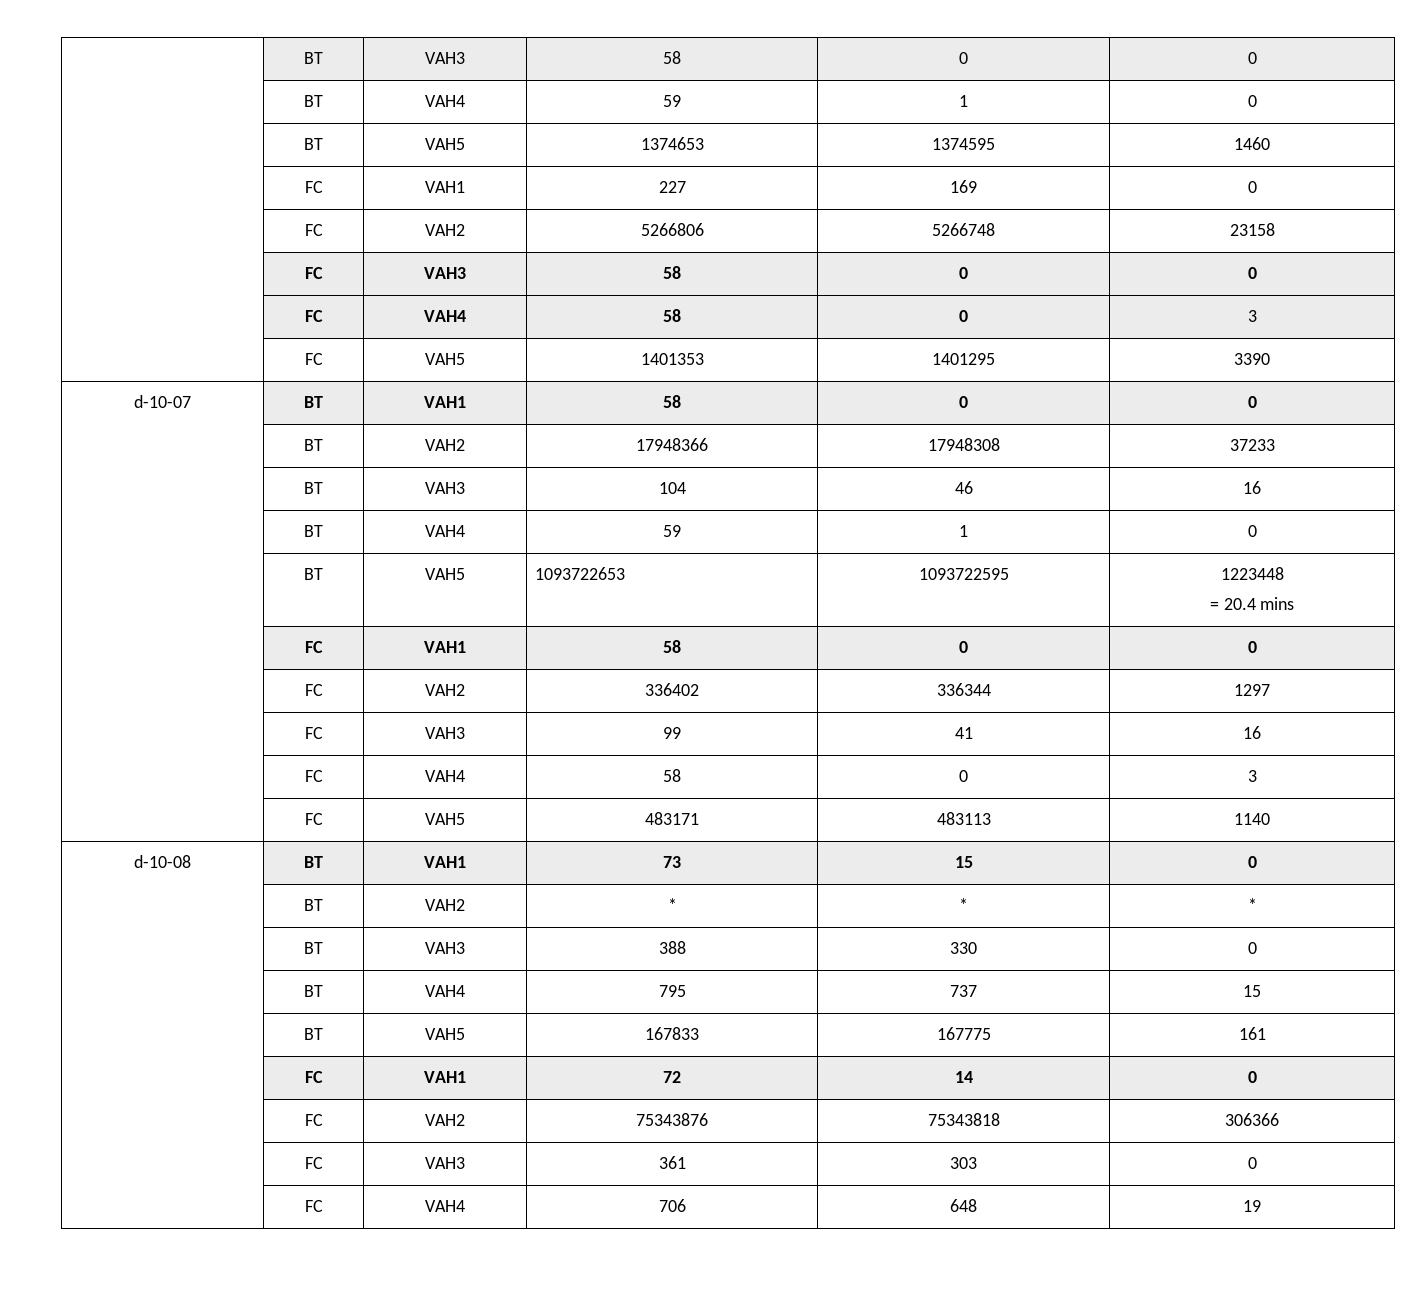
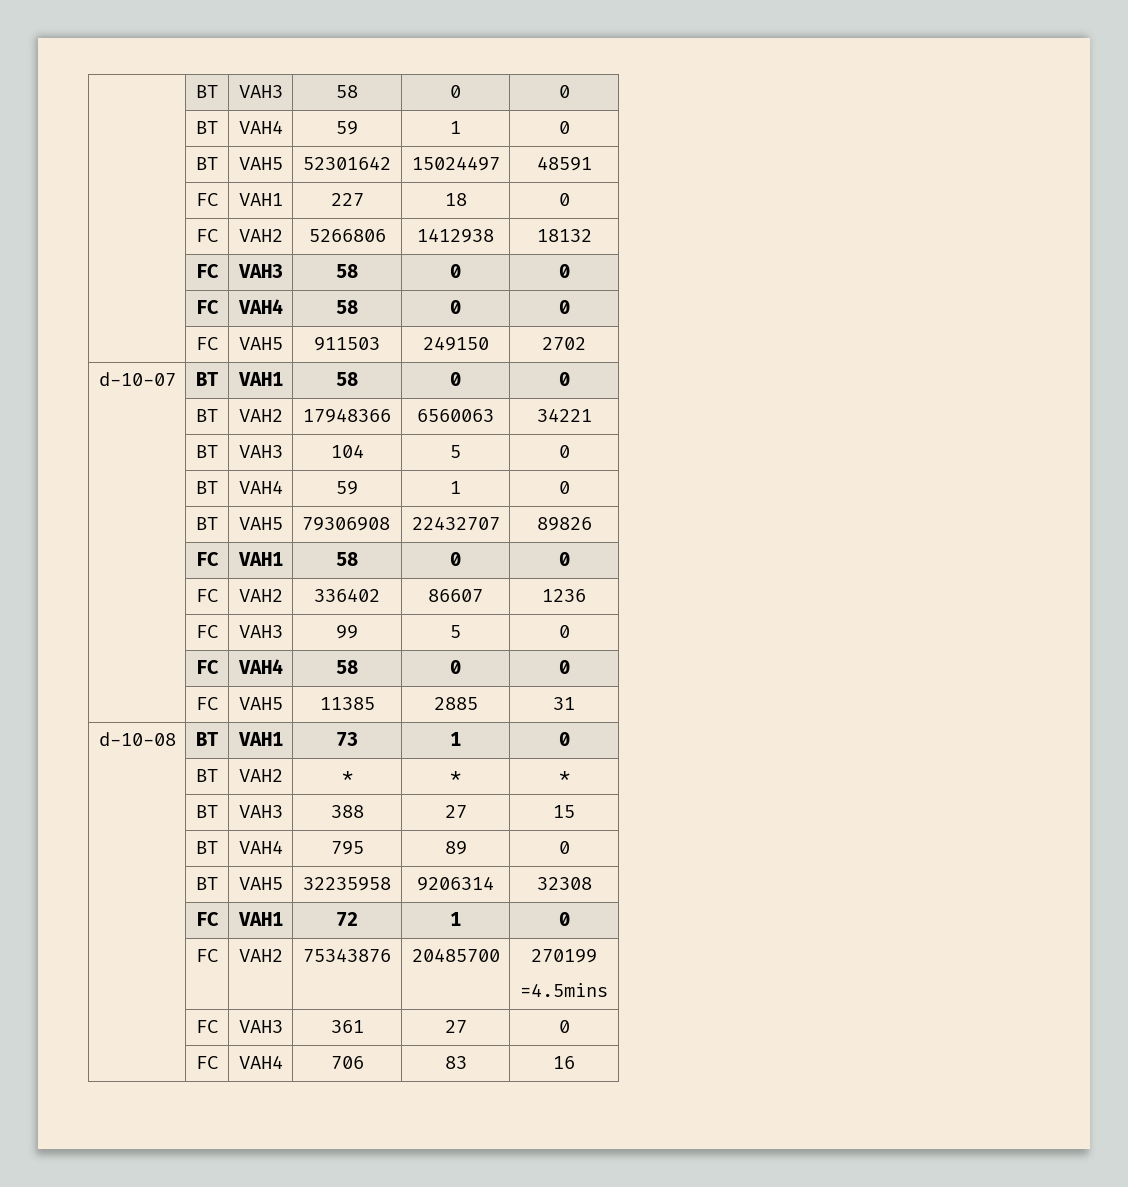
[640,137,704,150] [932,138,995,150] [1234,137,1270,150] 1374653 | 1374595 | 1460 -> [303,156,391,170] [411,156,500,171] [536,156,592,171] 52301642 | 15024497 | 48591
[950,180,977,193] 169 -> [444,193,467,206] 18
[932,223,995,236] [1229,223,1275,236] 5266748 | 23158 -> [417,228,494,243] [536,229,592,242] 1412938 | 18132
[1247,310,1257,322] [304,353,323,365] [424,353,465,365] [640,353,704,365] [932,353,995,365] [1234,353,1270,365] 3 // | FC | VAH5 | 1401353 | 1401295 | 3390 -> [558,300,570,314] [196,337,218,350] [238,337,283,350] [314,337,380,351] [422,336,489,351] [542,337,586,350] 0 // | FC | VAH5 | 911503 | 249150 | 2702
[927,438,1000,451] [1229,439,1275,451] 17948308 | 37233 -> [417,409,494,422] [536,408,592,422] 6560063 | 34221
[954,481,973,494] [1243,481,1261,494] [304,525,323,537] [424,525,465,537] [663,525,681,537] [959,525,968,537] [1247,525,1257,537] [304,568,323,580] [424,568,465,580] [534,567,625,580] [918,568,1009,580] [1220,567,1284,580] [1209,597,1295,610] 46 | 16 // | BT | VAH4 | 59 | 1 | 0 // | BT | VAH5 | 1093722653 | 1093722595 | 1223448 // = 20.4 mins -> [450,445,461,458] [558,445,570,458] [196,481,218,494] [238,480,283,494] [336,481,358,495] [450,481,461,494] [558,481,570,494] [196,517,218,530] [238,517,283,530] [301,517,390,531] [411,516,500,530] [536,517,592,531] 5 | 0 // | BT | VAH4 | 59 | 1 | 0 // | BT | VAH5 | 79306908 | 22432707 | 89826
[936,683,991,696] [1234,684,1270,696] 336344 | 1297 -> [428,589,483,602] [542,589,586,602] 86607 | 1236
[954,727,973,739] [1243,726,1261,739] [304,770,323,782] [424,770,465,782] [663,769,681,782] [959,770,968,782] [1247,770,1257,782] [304,813,323,825] [424,813,465,825] [645,812,699,825] [936,812,991,825] [1234,813,1270,825] 41 | 16 // | FC | VAH4 | 58 | 0 | 3 // | FC | VAH5 | 483171 | 483113 | 1140 -> [450,625,461,638] [558,625,570,638] [196,660,219,674] [237,659,283,674] [336,660,358,674] [450,660,461,674] [558,660,570,674] [196,697,218,710] [238,697,283,710] [319,697,375,710] [433,697,478,710] [553,697,575,710] 5 | 0 // | FC | VAH4 | 58 | 0 | 0 // | FC | VAH5 | 11385 | 2885 | 31
[954,856,973,868] 15 -> [450,732,461,746] 1
[950,942,977,954] [1247,942,1257,954] 330 | 0 -> [444,805,467,818] [553,805,575,818] 27 | 15
[950,985,977,997] [1243,985,1261,997] [304,1028,323,1040] [424,1028,465,1040] [645,1027,699,1040] [936,1027,991,1040] [1238,1027,1266,1040] 737 | 15 // | BT | VAH5 | 167833 | 167775 | 161 -> [444,841,467,855] [558,841,570,854] [196,877,218,890] [238,877,283,890] [303,877,391,891] [417,876,494,891] [536,877,592,890] 89 | 0 // | BT | VAH5 | 32235958 | 9206314 | 32308
[954,1071,973,1083] 14 -> [450,912,461,926] 1
[927,1113,1000,1126] [1225,1113,1279,1126] 75343818 | 306366 -> [411,948,500,962] [531,949,597,963] [520,983,608,997] 20485700 | 270199 // =4.5mins
[950,1157,977,1169] 303 -> [444,1020,467,1033] 27
[950,1199,977,1212] [1243,1200,1261,1212] 648 | 19 -> [444,1056,467,1069] [553,1056,575,1069] 83 | 16

